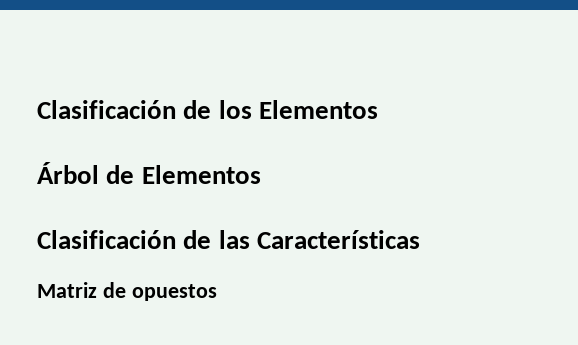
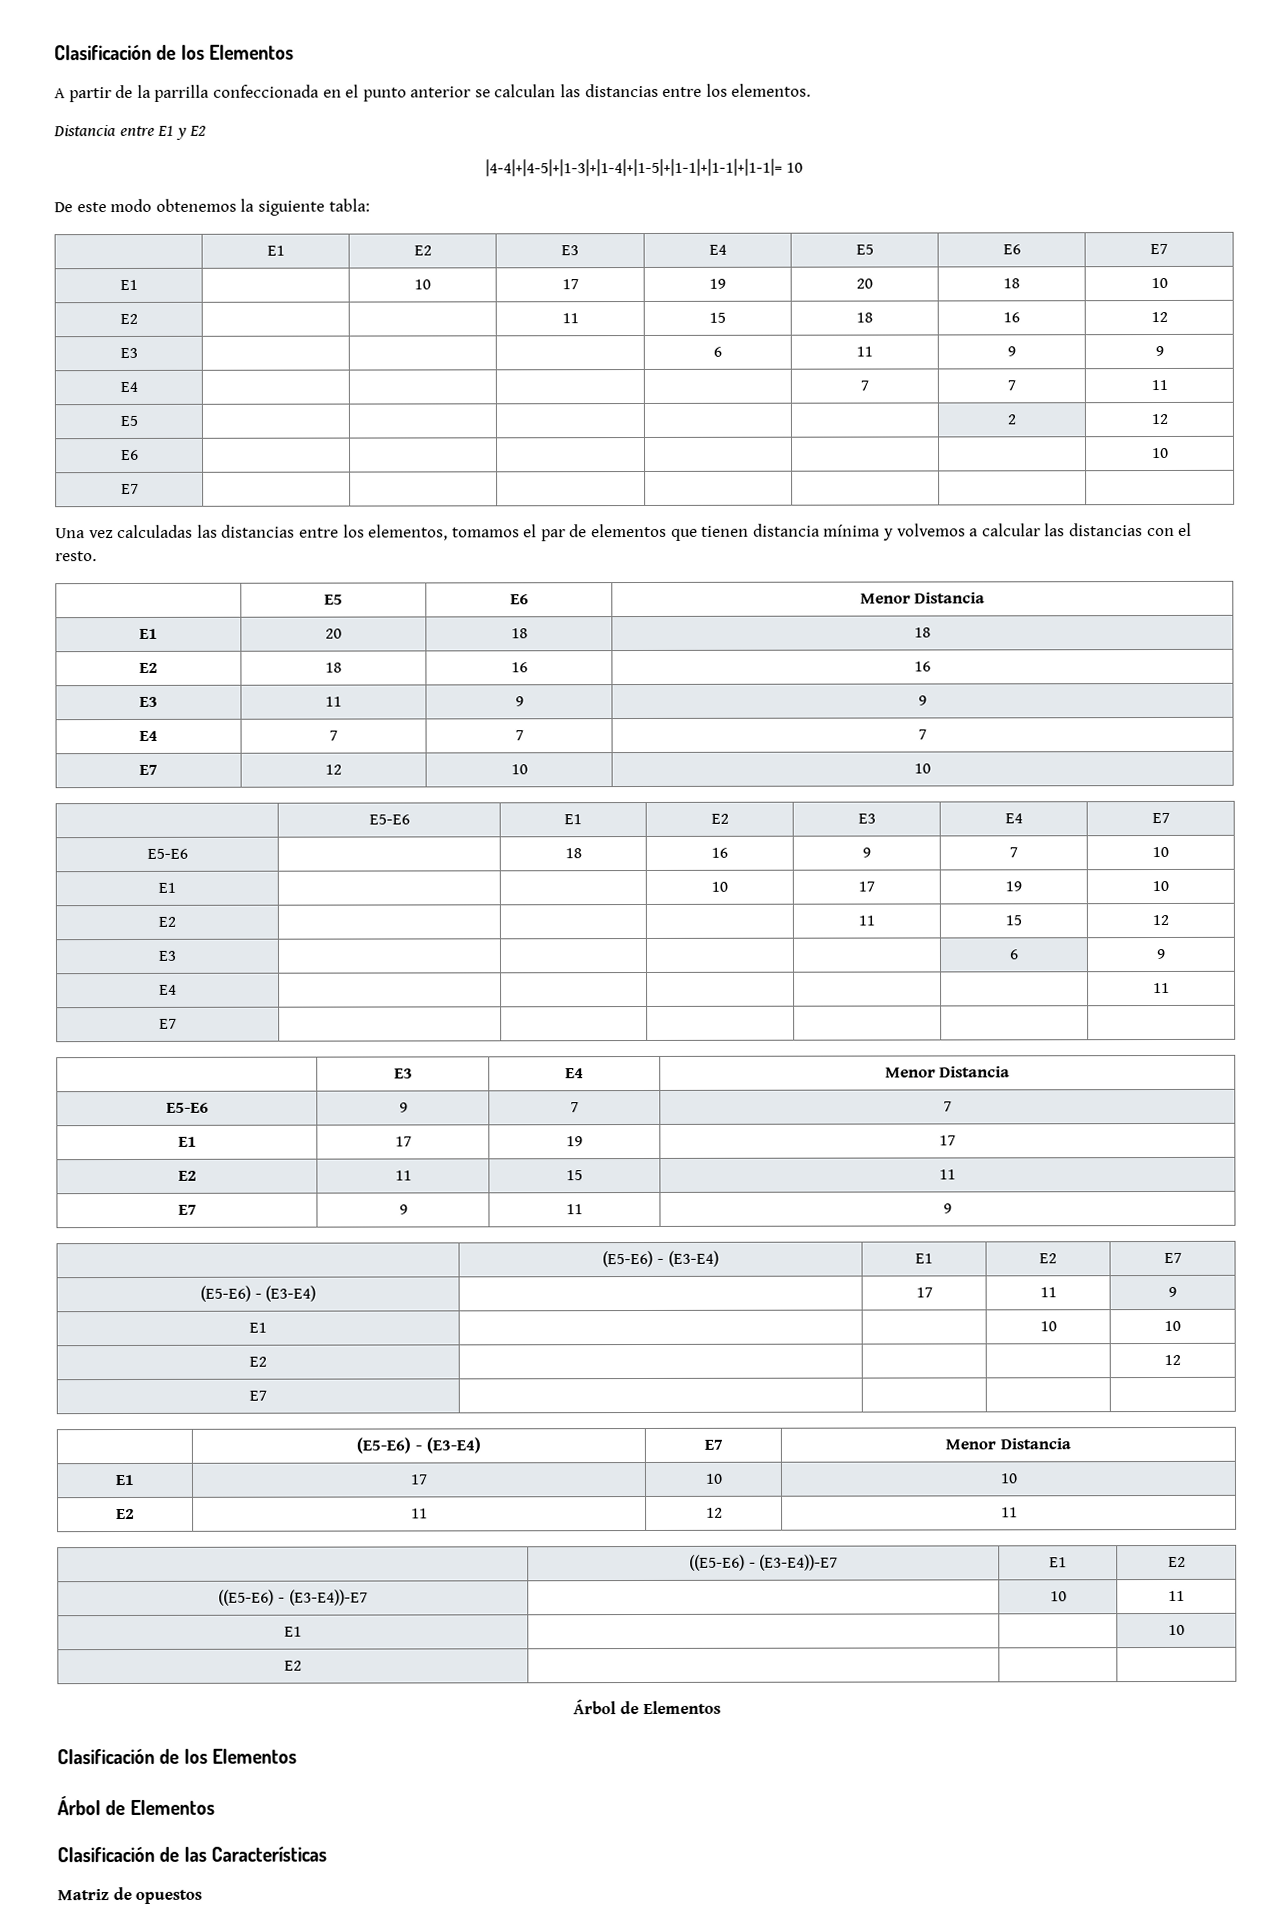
[37,100,378,119] Clasificación de los Elementos -> [54,44,294,61] [54,83,812,103] [53,125,207,140] [484,158,804,177] [54,198,370,216] [266,245,285,256] [413,245,432,256] [561,245,579,256] [708,244,727,255] [855,244,874,255] [1002,244,1021,255] [1150,243,1168,255] [119,279,138,291] [414,279,431,290] [561,279,579,290] [709,278,726,289] [856,278,873,289] [1003,278,1020,289] [1150,277,1168,289] [119,313,138,325] [561,313,579,324] [709,312,726,323] [856,312,873,323] [1003,312,1020,323] [1150,311,1168,323] [119,347,138,359] [713,346,722,357] [856,346,873,357] [1007,346,1016,357] [1154,345,1164,357] [119,381,138,393] [860,380,869,391] [1007,380,1016,391] [1150,379,1168,391] [119,415,138,427] [1007,414,1016,425] [1150,413,1168,425] [120,449,139,461] [1151,447,1169,459] [120,483,139,495] [55,522,1193,542] [55,551,97,562] [324,594,343,605] [509,594,529,605] [859,592,986,604] [139,628,158,639] [325,628,342,639] [510,628,528,639] [914,627,931,638] [139,662,158,673] [325,662,342,673] [510,662,528,673] [914,661,931,672] [139,696,158,707] [325,696,342,707] [514,696,524,707] [918,695,927,706] [139,730,158,741] [329,730,338,741] [514,730,524,741] [918,729,927,740] [139,764,158,775] [325,764,342,775] [510,764,528,775] [914,763,931,774] [368,814,410,825] [564,814,582,825] [710,813,729,824] [857,813,876,824] [1004,813,1023,824] [1151,812,1170,824] [146,848,188,859] [564,848,582,859] [711,847,728,858] [862,847,871,858] [1009,847,1018,858] [1152,846,1169,858] [158,882,176,893] [711,881,728,892] [858,881,875,892] [1005,881,1022,892] [1152,880,1169,892] [158,916,176,927] [858,915,875,926] [1005,915,1022,926] [1152,914,1169,926] [158,950,176,961] [1009,949,1018,960] [1156,948,1165,960] [159,984,177,995] [1153,982,1170,994] [159,1018,177,1029] [393,1068,413,1079] [565,1068,584,1079] [884,1066,1011,1078] [165,1102,209,1113] [398,1102,408,1113] [570,1102,579,1113] [943,1101,952,1112] [177,1136,197,1147] [394,1136,412,1147] [566,1136,583,1147] [939,1135,956,1146] [177,1170,197,1181] [394,1170,412,1181] [566,1170,583,1181] [939,1169,956,1180] [177,1204,197,1215] [398,1204,408,1215] [566,1204,583,1215] [943,1203,952,1214] [602,1250,719,1268] [915,1253,933,1264] [1039,1253,1057,1264] [1163,1252,1182,1264] [199,1285,317,1302] [915,1287,933,1298] [1039,1287,1057,1298] [1168,1286,1177,1297] [249,1322,267,1333] [1039,1321,1057,1332] [1164,1320,1181,1332] [249,1356,267,1367] [1164,1354,1181,1365] [249,1390,267,1401] [356,1437,481,1454] [703,1439,723,1450] [945,1438,1071,1450] [115,1474,134,1486] [410,1474,427,1485] [704,1473,722,1484] [999,1473,1017,1484] [116,1508,135,1520] [411,1508,428,1519] [705,1507,723,1518] [1000,1507,1018,1518] [688,1554,839,1571] [1049,1557,1067,1568] [1167,1556,1186,1567] [218,1589,368,1606] [1049,1591,1067,1602] [1168,1590,1185,1601] [284,1626,302,1637] [1168,1624,1185,1635] [284,1660,302,1671] [573,1699,721,1715] [57,1748,297,1765] Clasificación de los Elementos // A partir de la parrilla confeccionada en el punto anterior se calculan las distancias entre los elementos. // Distancia entre E1 y E2 // |4-4|+|4-5|+|1-3|+|1-4|+|1-5|+|1-1|+|1-1|+|1-1|= 10 // De este modo obtenemos la siguiente tabla: // | E1 | E2 | E3 | E4 | E5 | E6 | E7 // E1 | | 10 | 17 | 19 | 20 | 18 | 10 // E2 | | | 11 | 15 | 18 | 16 | 12 // E3 | | | | 6 | 11 | 9 | 9 // E4 | | | | | 7 | 7 | 11 // E5 | | | | | | 2 | 12 // E6 | | | | | | | 10 // E7 | | | | | | | // Una vez calculadas las distancias entre los elementos, tomamos el par de elementos que tienen distancia mínima y volvemos a calcular las distancias con el resto. // | E5 | E6 | Menor Distancia // E1 | 20 | 18 | 18 // E2 | 18 | 16 | 16 // E3 | 11 | 9 | 9 // E4 | 7 | 7 | 7 // E7 | 12 | 10 | 10 // | E5-E6 | E1 | E2 | E3 | E4 | E7 // E5-E6 | | 18 | 16 | 9 | 7 | 10 // E1 | | | 10 | 17 | 19 | 10 // E2 | | | | 11 | 15 | 12 // E3 | | | | | 6 | 9 // E4 | | | | | | 11 // E7 | | | | | | // | E3 | E4 | Menor Distancia // E5-E6 | 9 | 7 | 7 // E1 | 17 | 19 | 17 // E2 | 11 | 15 | 11 // E7 | 9 | 11 | 9 // | (E5-E6) - (E3-E4) | E1 | E2 | E7 // (E5-E6) - (E3-E4) | | 17 | 11 | 9 // E1 | | | 10 | 10 // E2 | | | | 12 // E7 | | | | // | (E5-E6) - (E3-E4) | E7 | Menor Distancia // E1 | 17 | 10 | 10 // E2 | 11 | 12 | 11 // | ((E5-E6) - (E3-E4))-E7 | E1 | E2 // ((E5-E6) - (E3-E4))-E7 | | 10 | 11 // E1 | | | 10 // E2 | | | // Árbol de Elementos // Clasificación de los Elementos

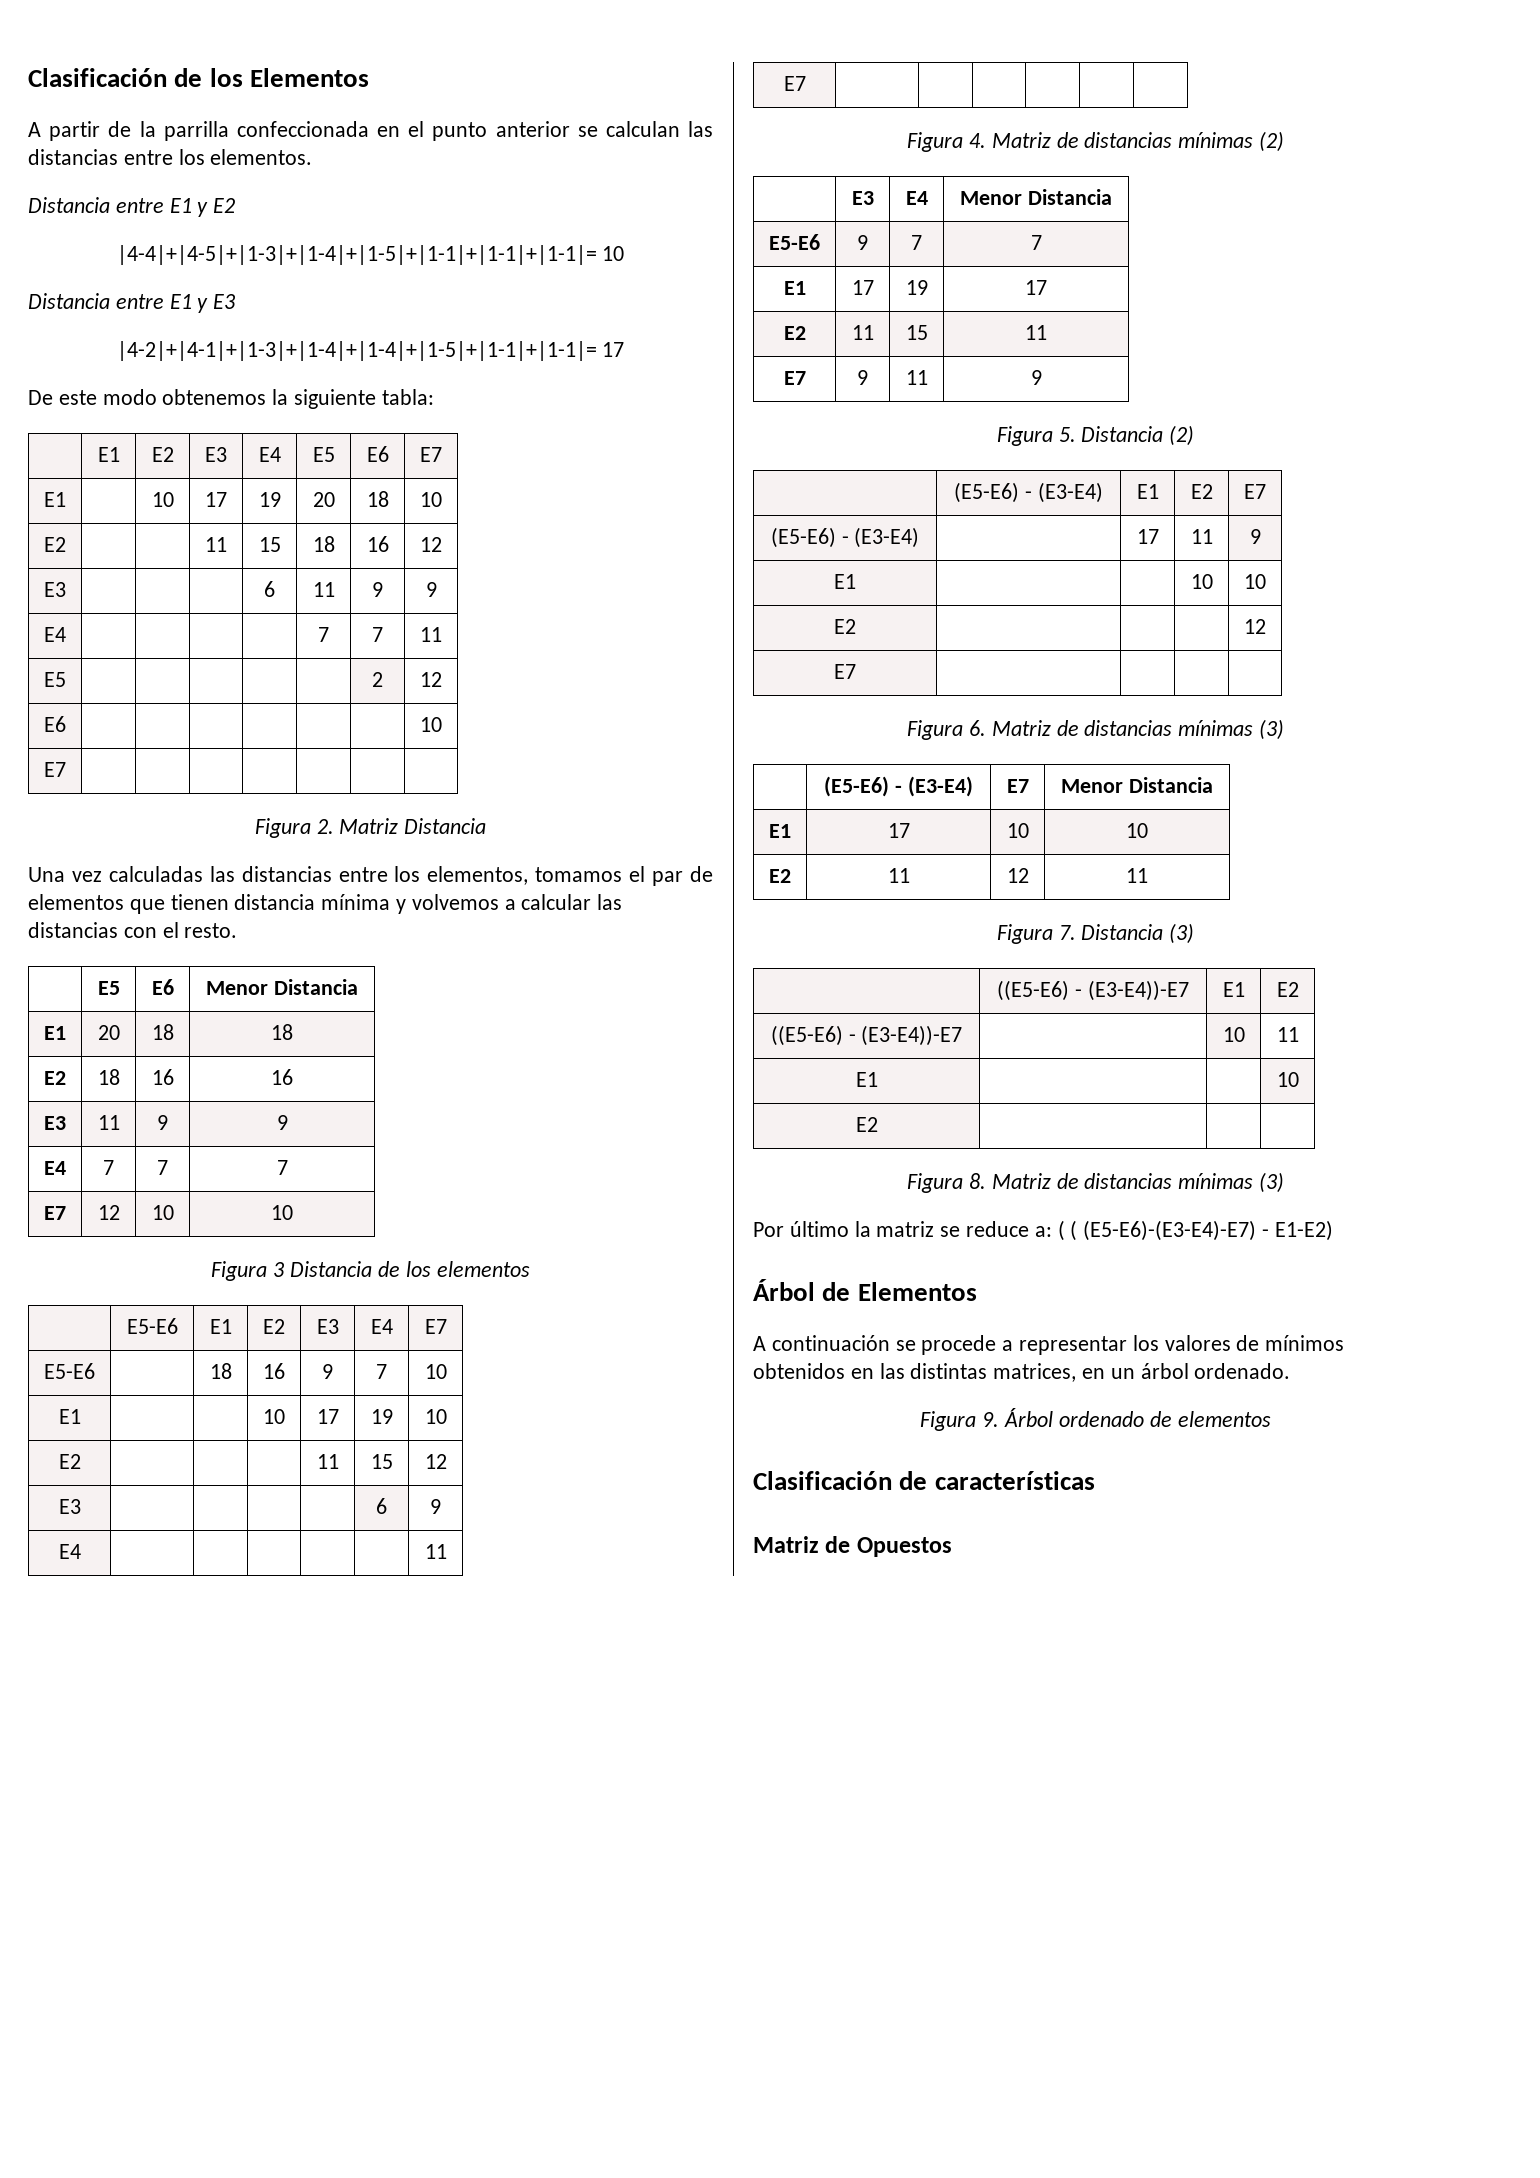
(804, 167) none -> [28,293,236,313] [116,341,625,361] // Distancia entre E1 y E3 // |4-2|+|4-1|+|1-3|+|1-4|+|1-4|+|1-5|+|1-1|+|1-1|= 17
(139, 489) none -> [254,818,487,838] // Figura 2. Matriz Distancia
(931, 768) none -> [211,1261,530,1281] // Figura 3 Distancia de los elementos
(177, 1023) none -> [907,131,1284,152] // Figura 4. Matriz de distancias mínimas (2)
(952, 1208) none -> [996,425,1195,446] // Figura 5. Distancia (2)
(267, 1395) none -> [907,719,1284,740] // Figura 6. Matriz de distancias mínimas (3)
(1018, 1512) none -> [996,923,1195,944] // Figura 7. Distancia (3)
[573,1699,721,1715] [57,1748,297,1765] [57,1796,215,1816] [57,1846,327,1863] [57,1886,203,1904] Árbol de Elementos // Clasificación de los Elementos // Árbol de Elementos // Clasificación de las Características // Matriz de opuestos -> [907,1172,1284,1193] [753,1220,1333,1241] [753,1279,977,1301] [753,1335,1345,1355] [753,1363,1291,1382] [920,1408,1271,1431] [753,1471,1095,1490] [753,1536,952,1557] Figura 8. Matriz de distancias mínimas (3) // Por último la matriz se reduce a: ( ( (E5-E6)-(E3-E4)-E7) - E1-E2) // Árbol de Elementos // A continuación se procede a representar los valores de mínimos obtenidos en las distintas matrices, en un árbol ordenado. // Figura 9. Árbol ordenado de elementos // Clasificación de características // Matriz de Opuestos

